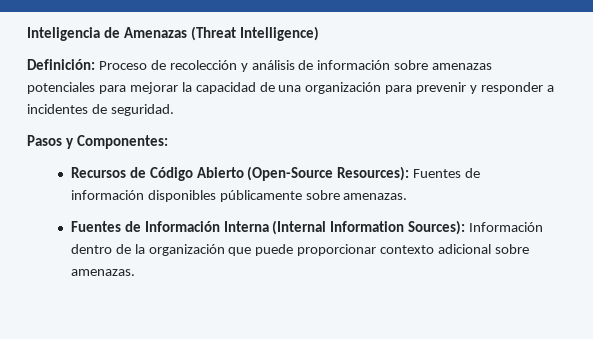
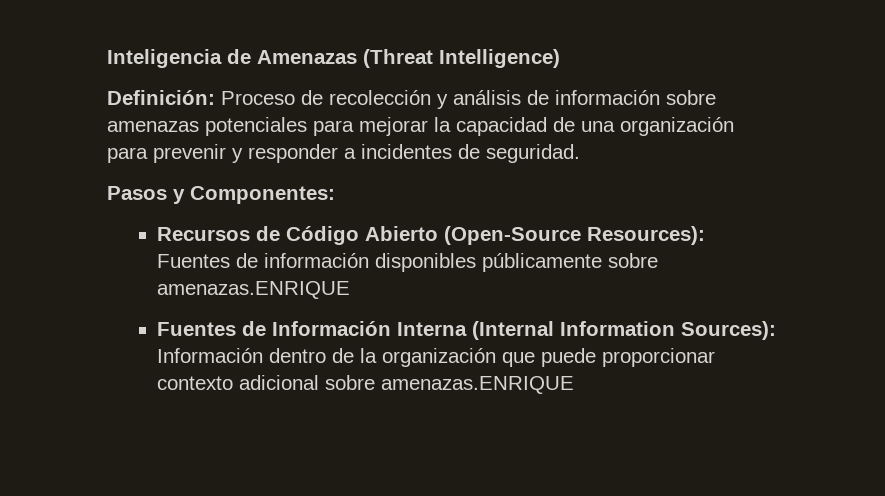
[343,193,408,200] amenazas. -> [157,281,351,299] amenazas.ENRIQUE
[70,269,135,276] amenazas. -> [381,376,575,394] amenazas.ENRIQUE

